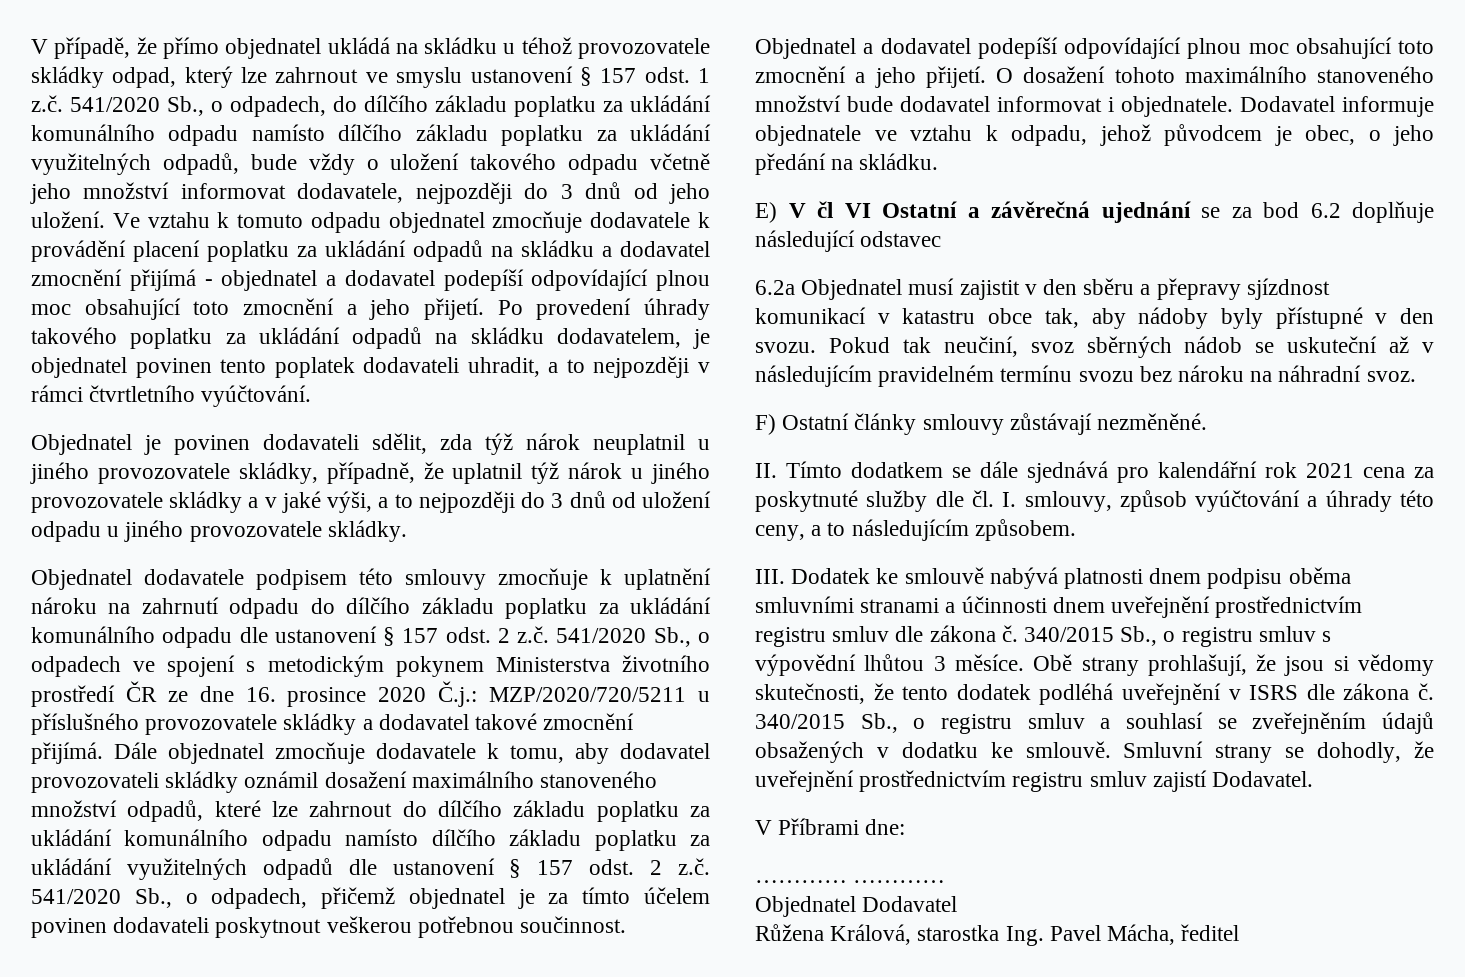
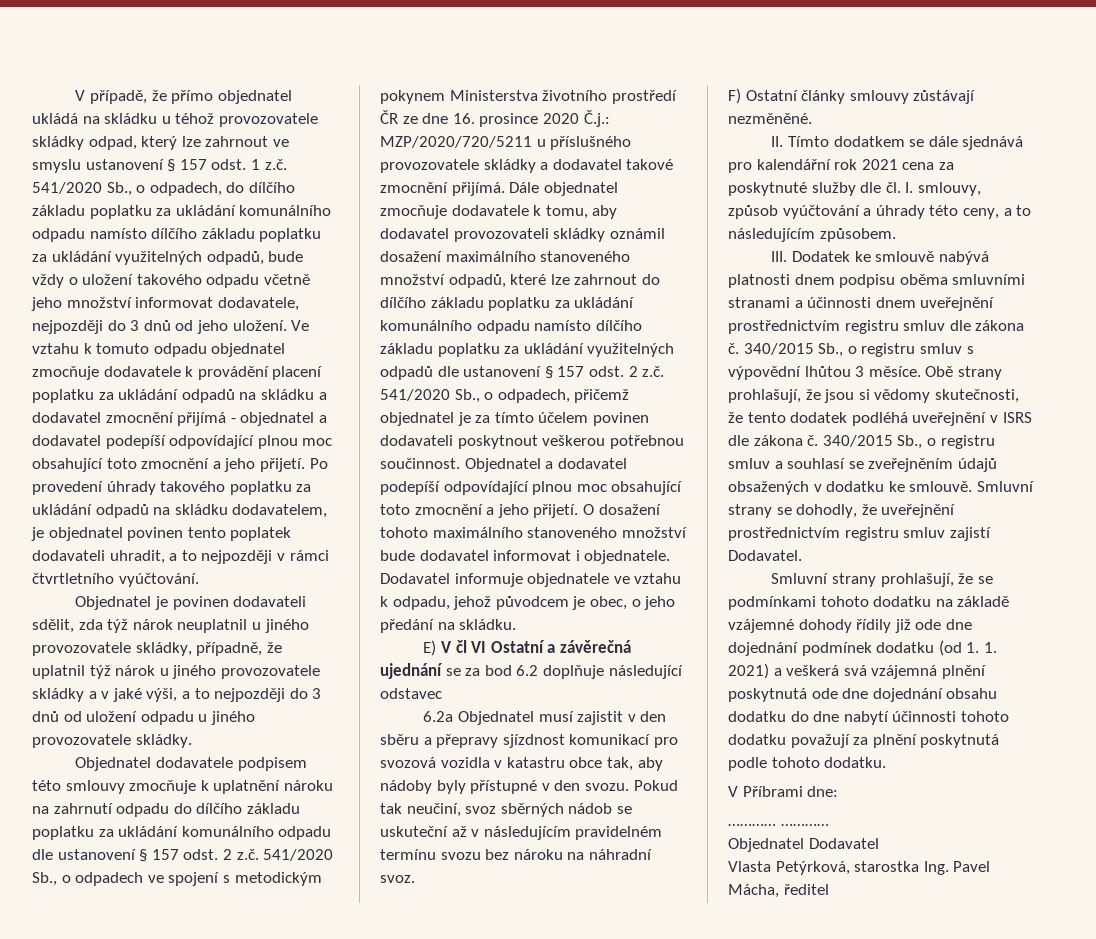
(866, 315) none -> [653,737,678,748] [380,757,490,768] pro svozová vozidla
(1314, 779) none -> [771,573,993,587] [728,596,1010,610] [728,619,972,633] [728,640,997,656] [728,663,986,679] [728,688,998,702] [728,711,1009,725] [728,734,1000,748] [728,757,887,771] // Smluvní strany prohlašují, že se podmínkami tohoto dodatku na základě vzájemné dohody řídily již ode dne dojednání podmínek dodatku (od 1. 1. 2021) a veškerá svá vzájemná plnění poskytnutá ode dne dojednání obsahu dodatku do dne nabytí účinnosti tohoto dodatku považují za plnění poskytnutá podle tohoto dodatku.
[755,924,912,945] Růžena Králová, -> [728,861,850,875] Vlasta Petýrková,

